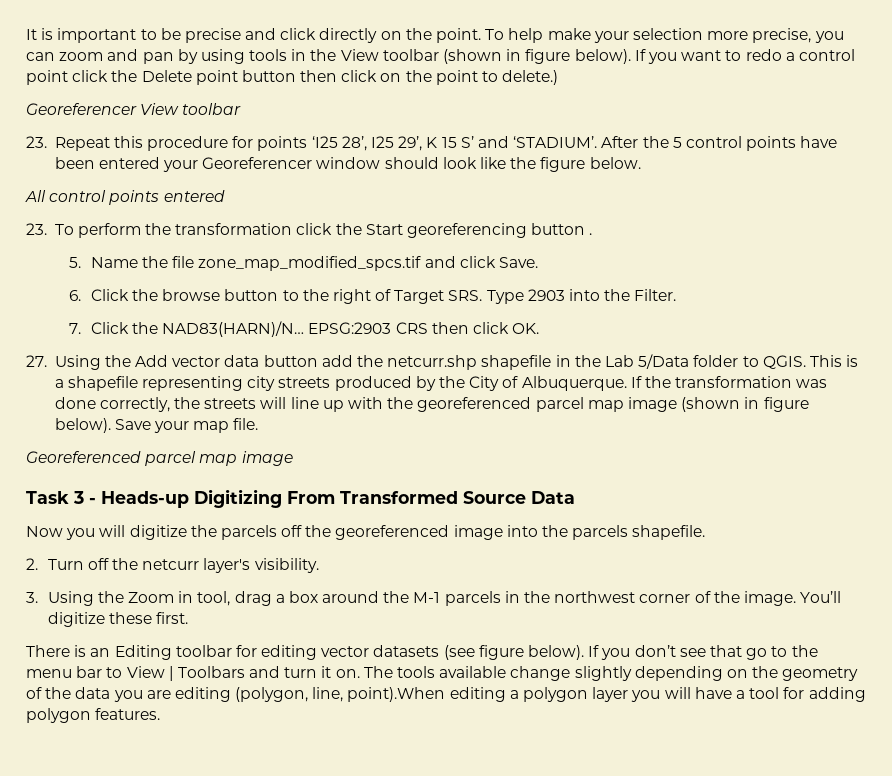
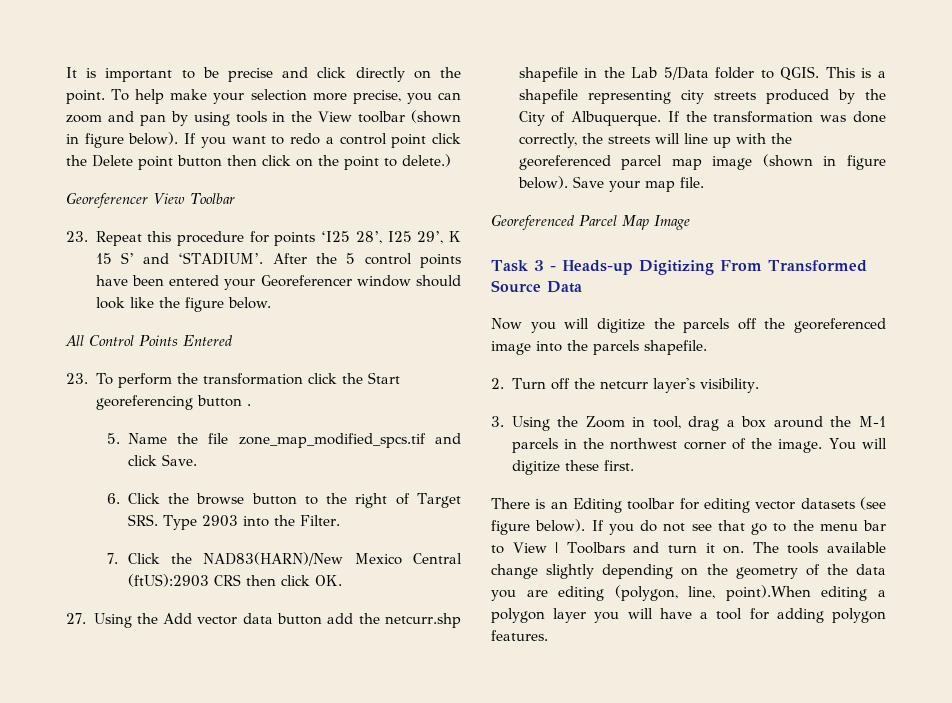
[182,103,242,115] toolbar -> [190,193,235,204] Toolbar
[49,190,225,205] control points entered -> [89,335,233,346] Control Points Entered
[162,321,392,337] NAD83(HARN)/N… EPSG:2903 -> [203,552,462,566] [127,574,209,587] NAD83(HARN)/New Mexico Central (ftUS):2903
[145,451,293,466] parcel map image -> [579,215,690,230] Parcel Map Image
[800,591,842,603] You’ll -> [828,438,888,450] You will
[634,645,676,657] don’t -> [640,520,686,532] do not

